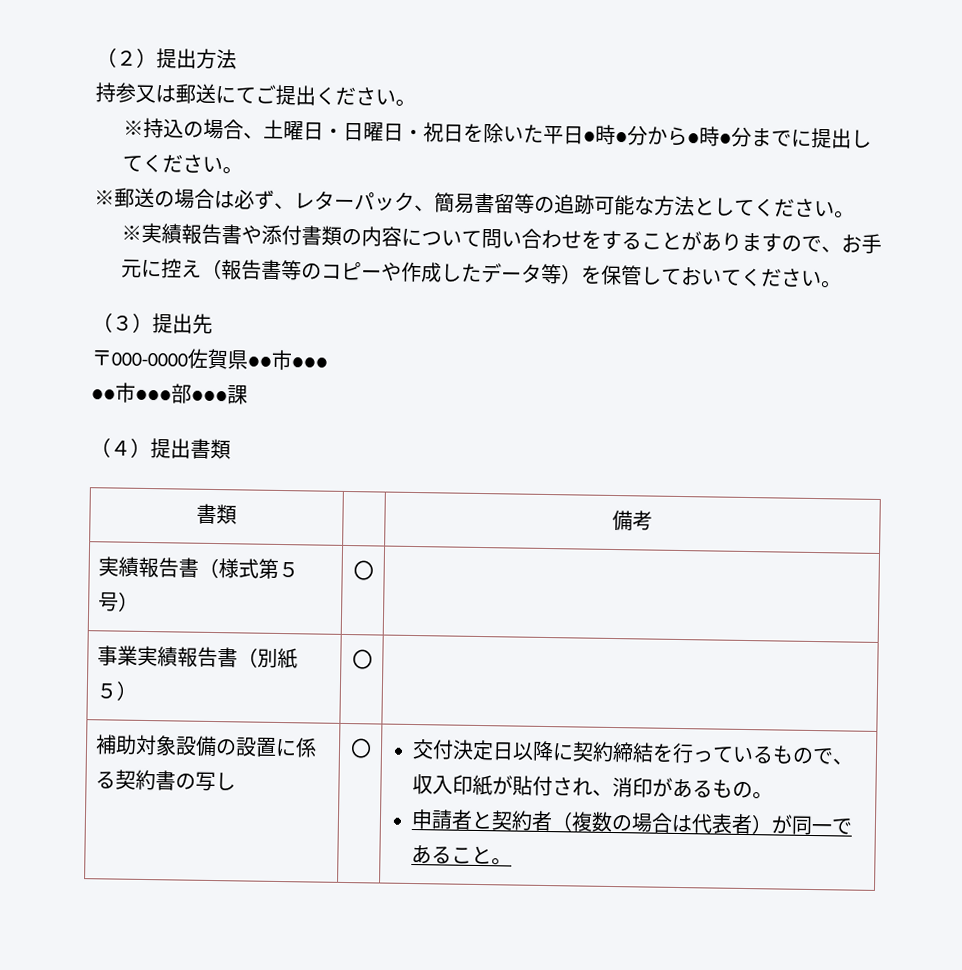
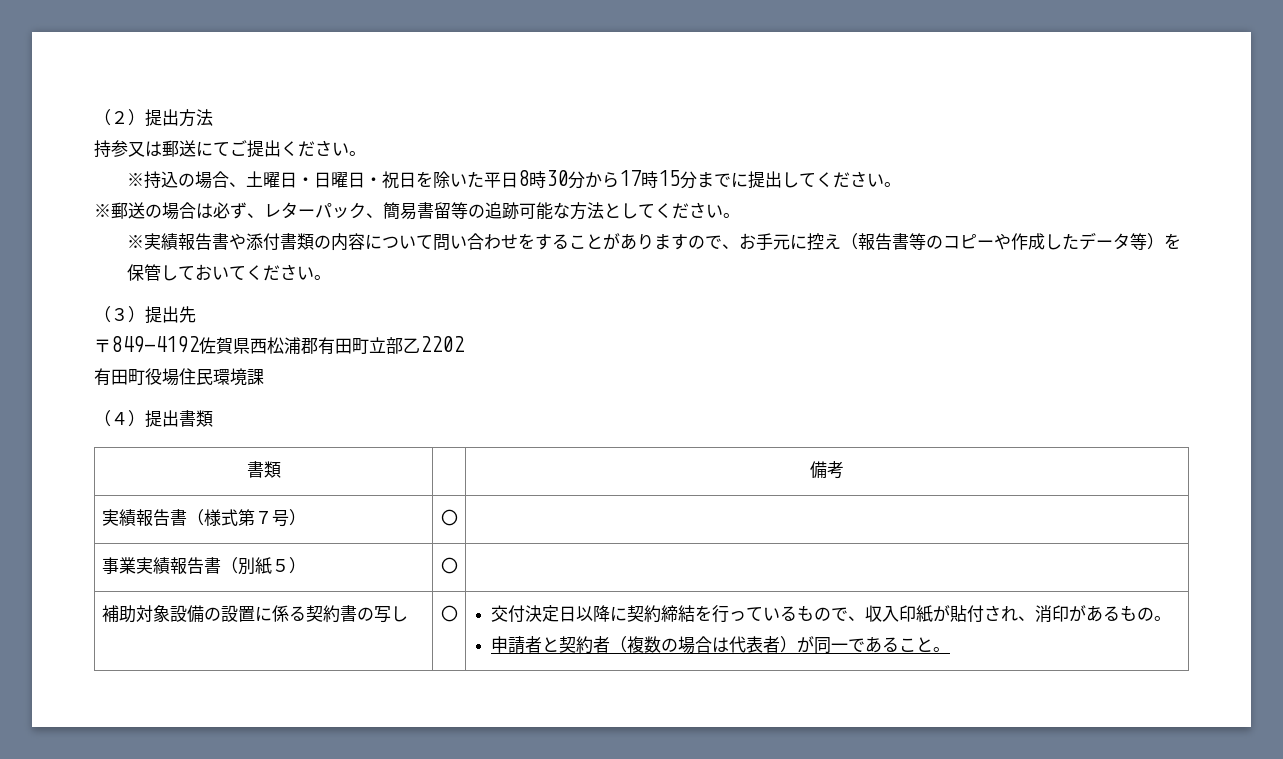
[583,124,733,147] ●時●分から●時● -> [518,170,681,189] 8時30分から17時15
[111,348,328,371] [91,382,228,404] 000-0000佐賀県●●市●●● // ●●市●●●部●●● -> [111,336,464,355] [94,368,247,386] 849-4192佐賀県西松浦郡有田町立部乙2202 // 有田町役場住民環境
[278,561,300,578] ５ -> [254,511,272,524] ７

